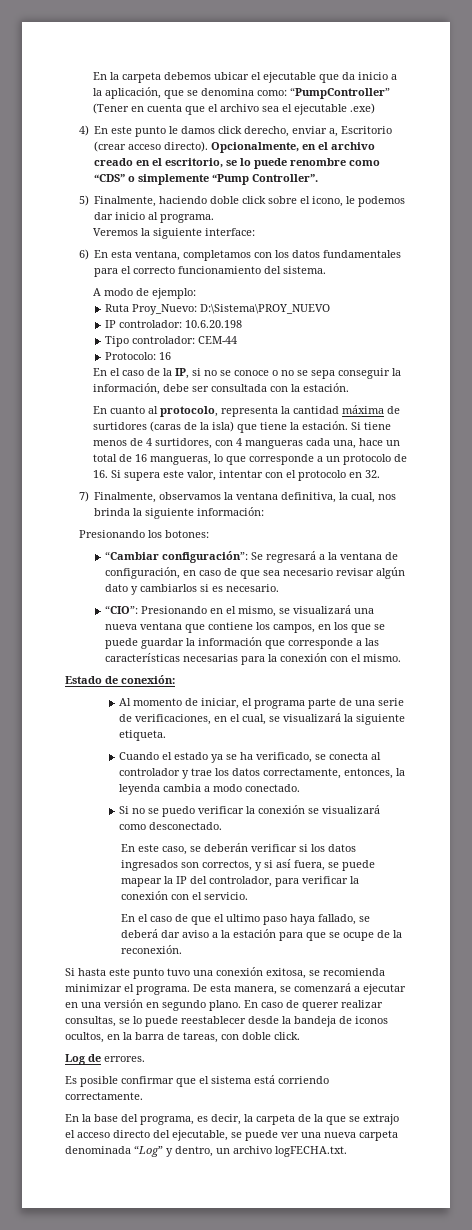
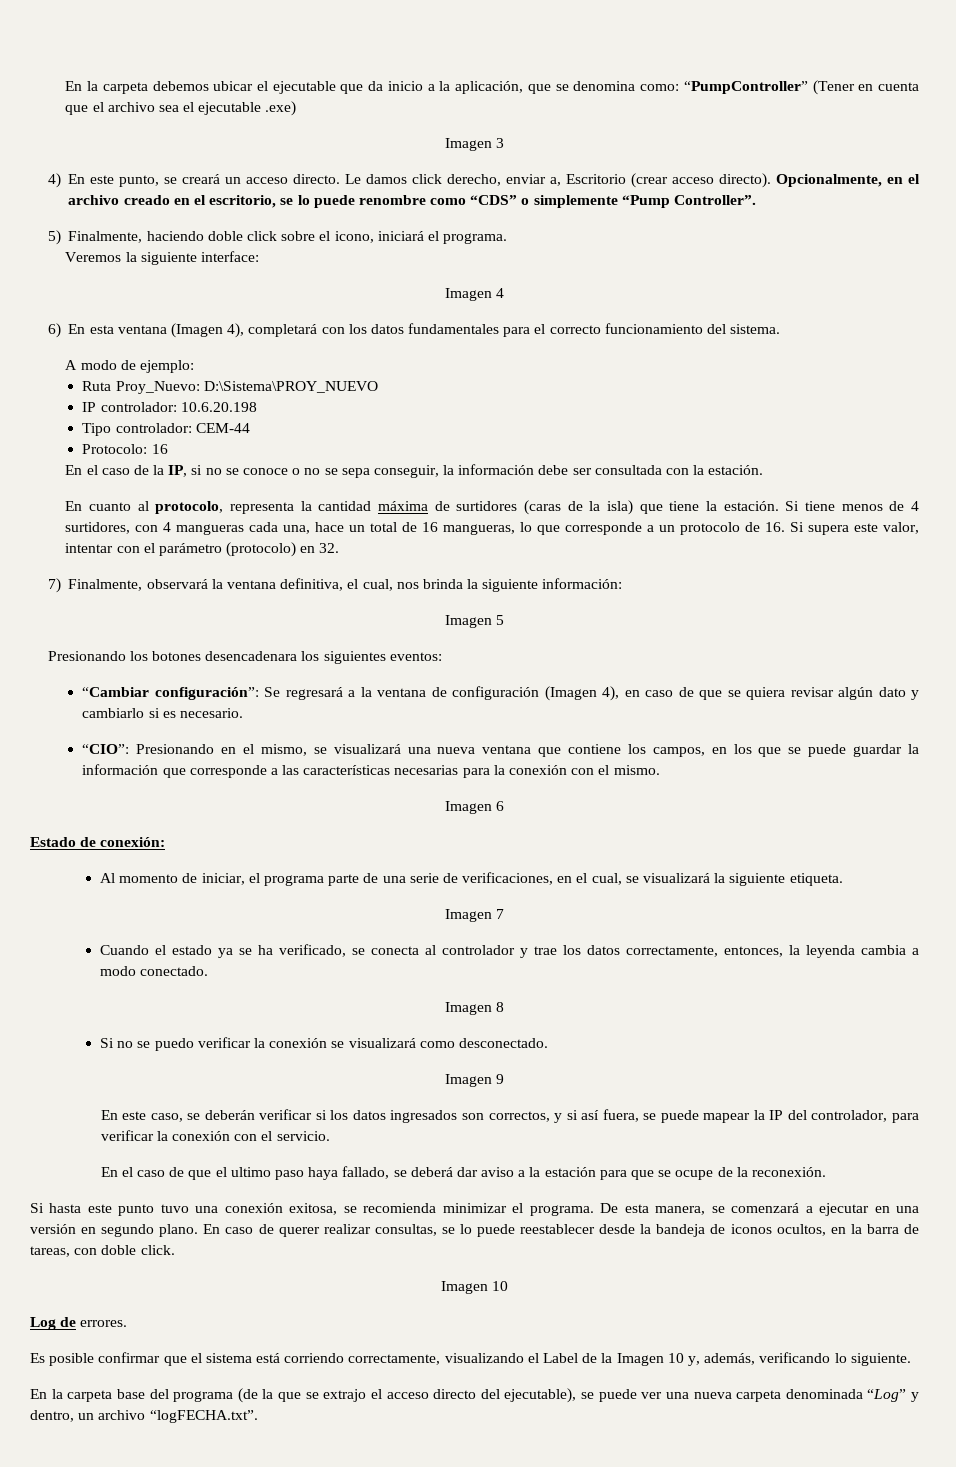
(375, 108) none -> [444,138,505,151] // Imagen 3
[135,126,179,137] punto le -> [119,174,362,187] punto, se creará un acceso directo. Le
[346,196,406,207] [94,212,159,220] le podemos dar inicio al -> [377,231,439,241] iniciará el
(255, 232) none -> [444,288,505,301] // Imagen 4
[135,250,252,261] ventana, completamos -> [117,323,318,338] ventana (Imagen 4), completará
[337,368,401,379] [92,383,160,395] conseguir la información, -> [373,464,535,478] conseguir, la información
[297,470,346,481] protocolo -> [158,542,297,557] parámetro (protocolo)
[159,492,222,500] observamos -> [146,579,208,589] observará
[339,492,349,500] la -> [347,579,359,589] el
(265, 511) none -> [444,615,505,628] // Imagen 5
[164,530,209,538] botones: -> [152,651,442,664] botones desencadenara los siguientes eventos:
[104,567,180,579] configuración, -> [452,686,620,701] configuración (Imagen 4),
[262,568,333,576] sea necesario -> [727,687,786,700] se quiera
[139,584,197,592] cambiarlos -> [82,708,145,718] cambiarlo
(401, 658) none -> [444,801,505,814] // Imagen 6
(166, 735) none -> [444,909,505,922] // Imagen 7
(300, 788) none -> [444,1002,505,1015] // Imagen 8
(222, 826) none -> [444,1074,505,1087] // Imagen 9
(300, 1036) none -> [440,1281,509,1294] // Imagen 10
[65,1092,143,1100] [65,1114,91,1122] correctamente. // En la -> [348,1352,911,1366] [30,1389,113,1402] correctamente, visualizando el Label de la Imagen 10 y, además, verificando lo siguiente. // En la carpeta
[140,1114,311,1125] programa, es decir, la carpeta de -> [173,1388,258,1403] programa (de
[172,1130,228,1141] ejecutable, -> [504,1388,577,1403] ejecutable),
[275,1146,347,1157] logFECHA.txt. -> [149,1410,258,1423] “logFECHA.txt”.

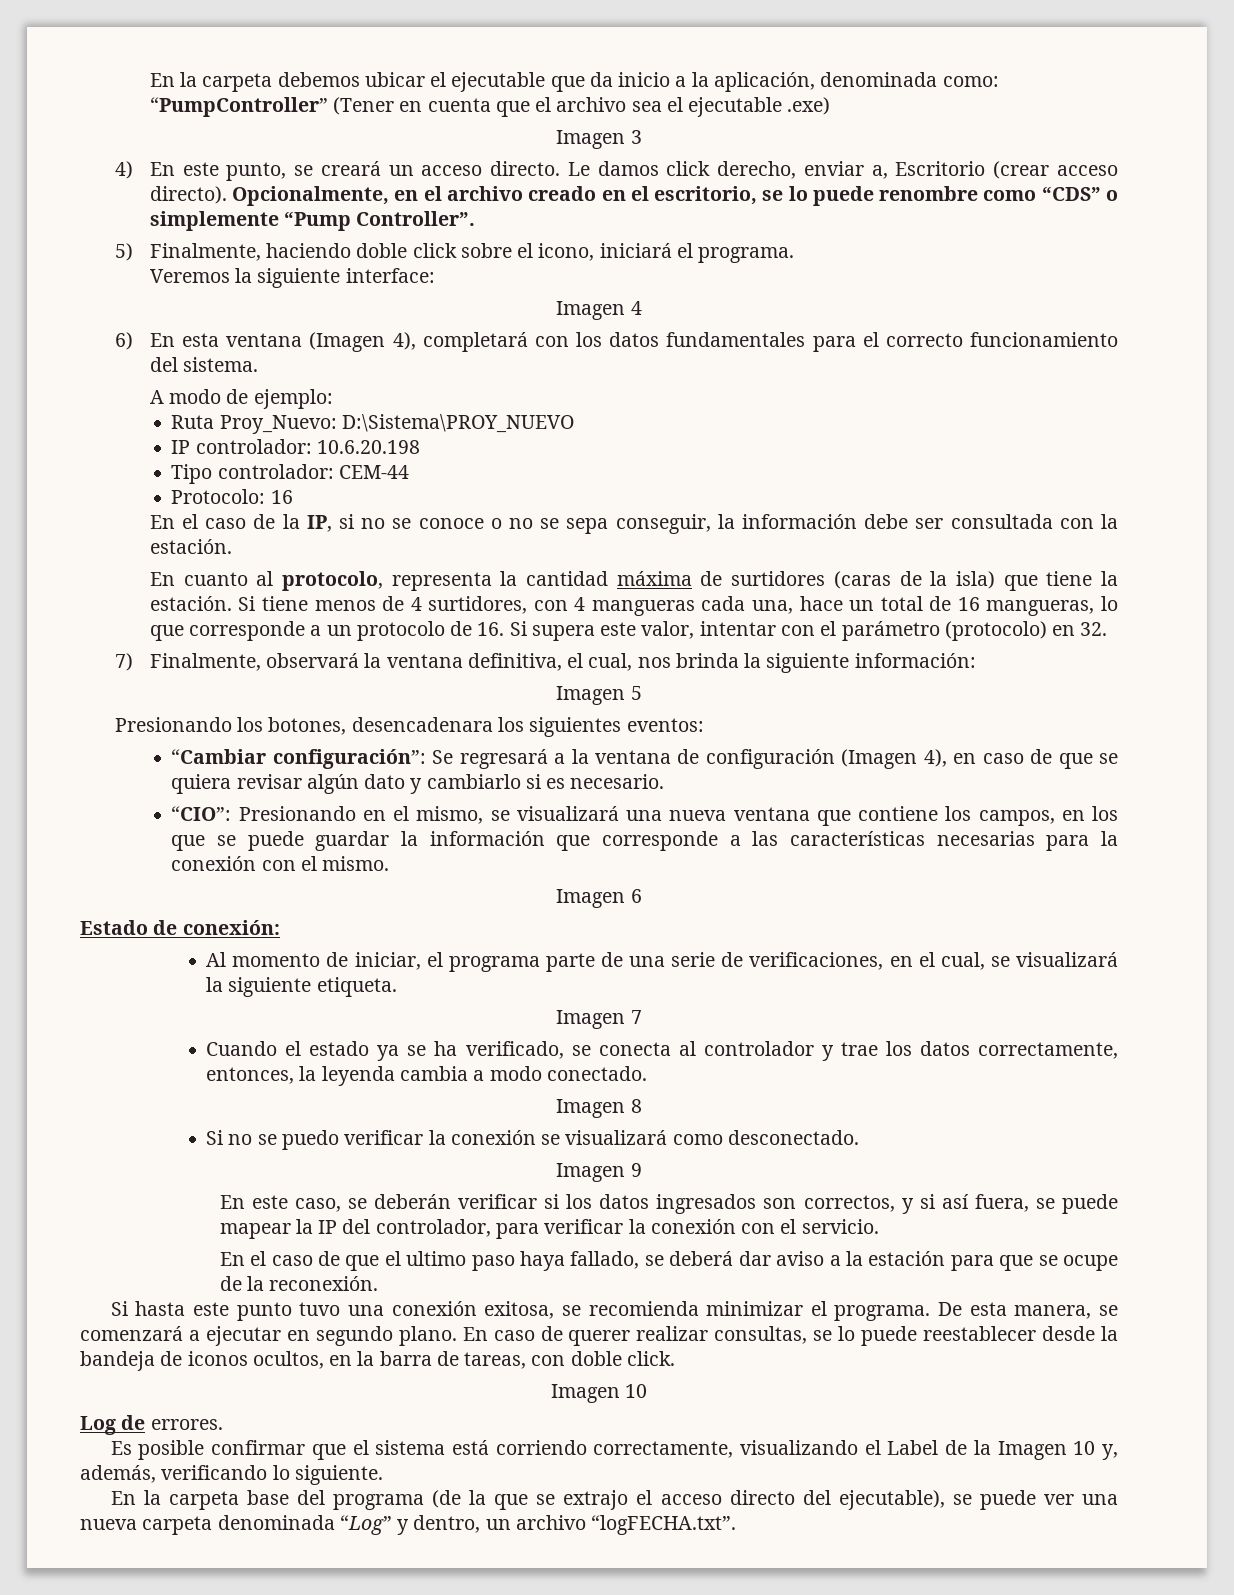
[527,81,636,94] que se denomina -> [820,72,938,87] denominada
[152,651,202,661] botones -> [268,717,347,735] botones,
[896,1206,920,1213] [30,1224,97,1234] una versión en -> (310, 1335) none

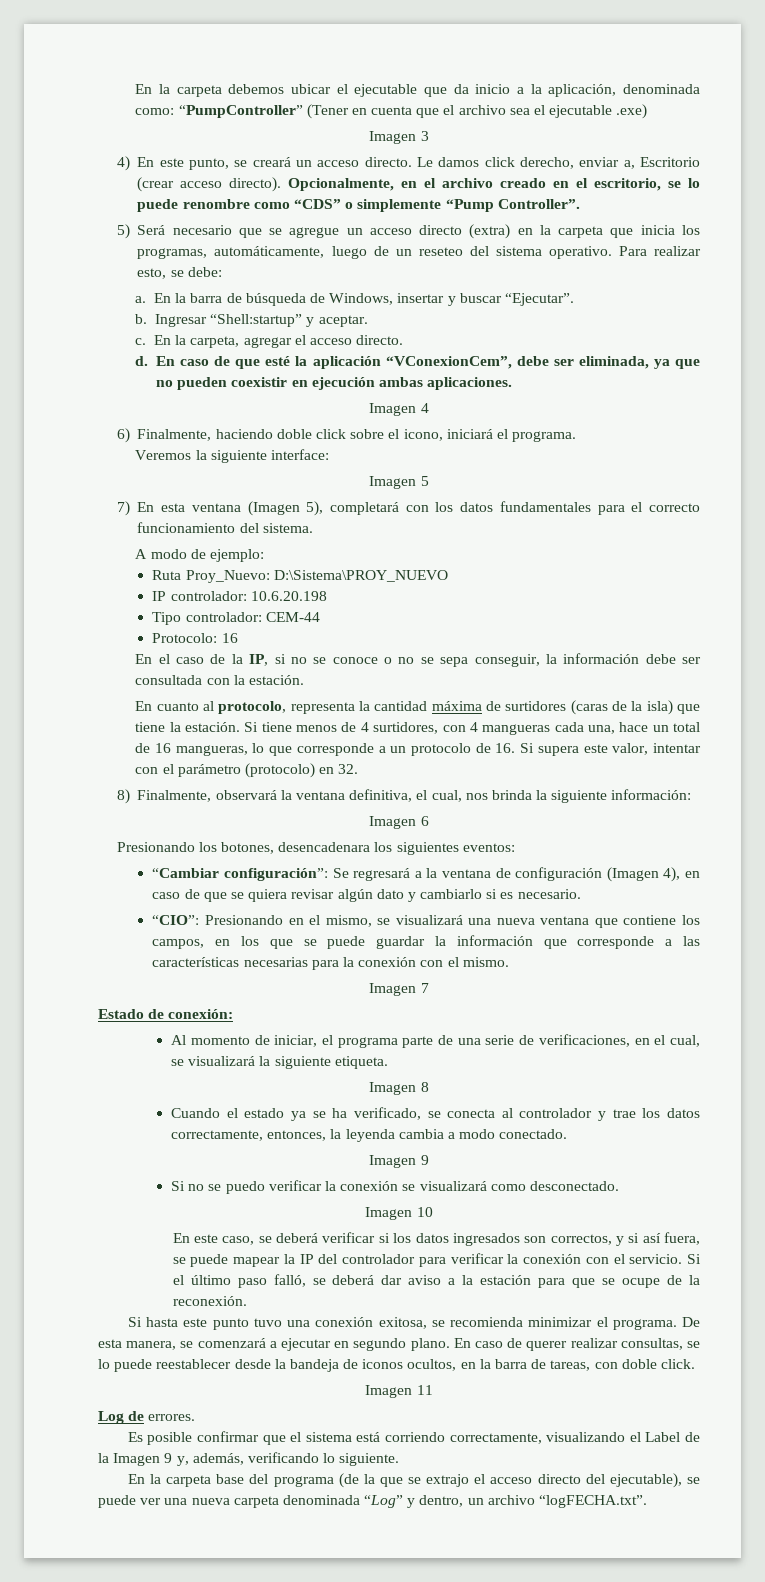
(133, 252) none -> [137,224,700,239] [137,246,701,259] [137,267,222,279] [135,293,574,306] [135,314,368,327] [135,335,404,348] [135,356,700,369] [156,377,513,390] [369,403,429,416] [116,428,130,443] Será necesario que se agregue un acceso directo (extra) en la carpeta que inicia los programas, automáticamente, luego de un reseteo del sistema operativo. Para realizar esto, se debe: // a. En la barra de búsqueda de Windows, insertar y buscar “Ejecutar”. // b. Ingresar “Shell:startup” y aceptar. // c. En la carpeta, agregar el acceso directo. // d. En caso de que esté la aplicación “VConexionCem”, debe ser eliminada, ya que no pueden coexistir en ejecución ambas aplicaciones. // Imagen 4 // 6)
[630,301,642,315] [114,332,133,350] 4 // 6) -> [420,476,429,486] [116,501,130,516] 5 // 7)
[392,332,416,350] 4), -> [306,501,324,516] 5),
[114,653,133,671] 7) -> [116,789,130,804] 8)
[630,686,642,700] 5 -> [420,816,429,826] 6
[630,889,642,903] 6 -> [420,983,429,993] 7
[630,1010,642,1024] 7 -> [420,1082,429,1092] 8
[630,1099,642,1113] 8 -> [420,1155,429,1165] 9
[630,1163,642,1177] 9 -> [416,1207,433,1217] 10
[373,1194,451,1209] deberán -> [276,1233,319,1243] deberá
[375,1219,491,1237] controlador, -> [342,1254,416,1264] controlador
[219,1251,640,1271] // En el caso de que el ultimo paso haya fallado, -> [687,1254,702,1264] [172,1274,306,1288] Si el último paso falló,
[625,1384,648,1398] 10 -> [416,1385,433,1395] 11
[1073,1441,1096,1455] 10 -> [164,1453,173,1463] 9

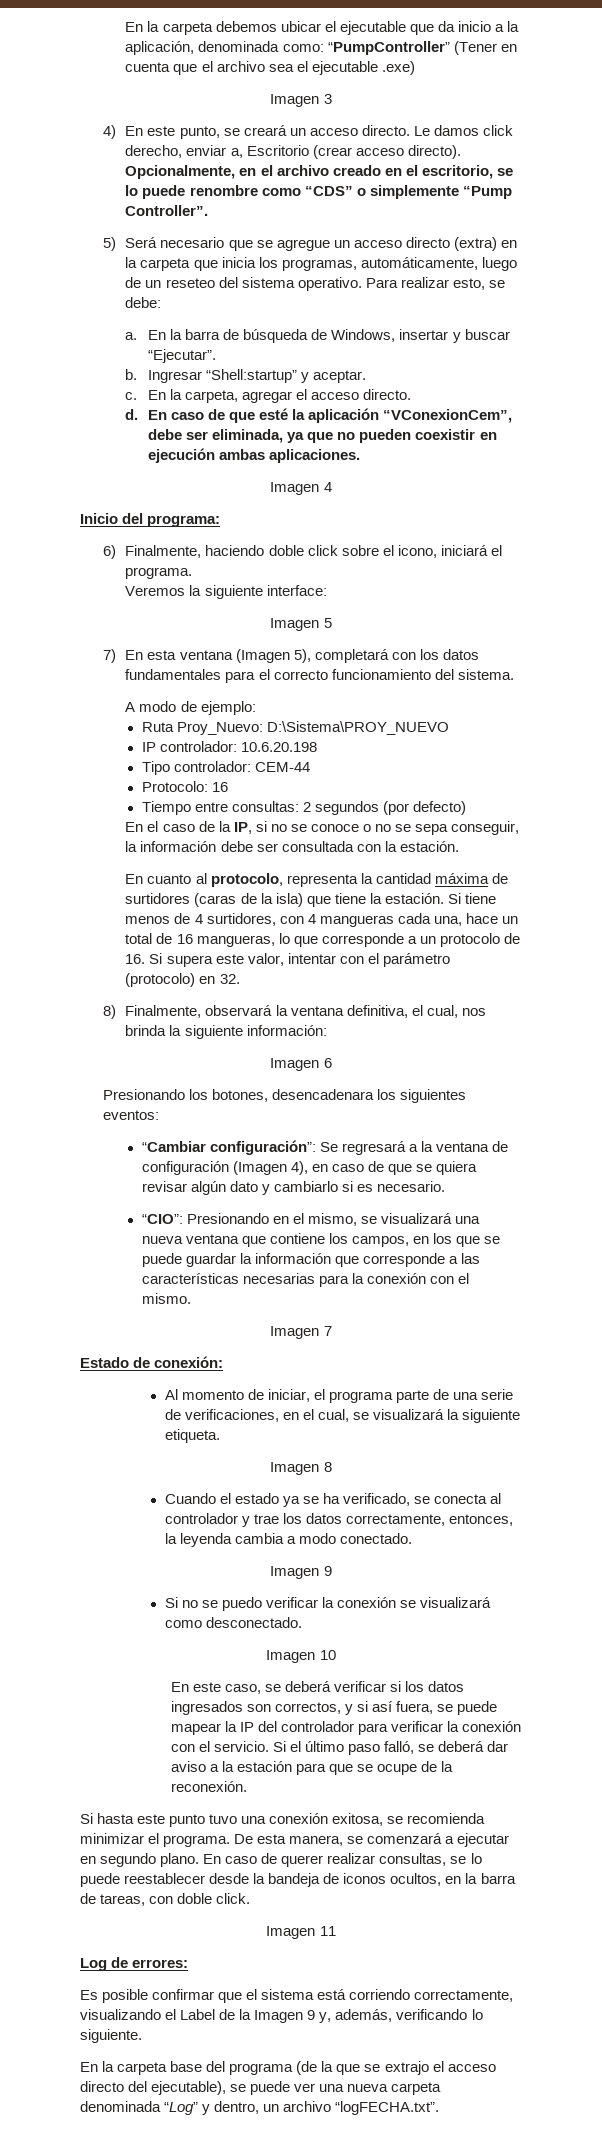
(429, 408) none -> [80,513,221,527] // Inicio del programa:
(238, 638) none -> [141,801,467,815] // Tiempo entre consultas: 2 segundos (por defecto)
[148,1414,196,1421] errores. -> [132,1959,189,1968] errores:

